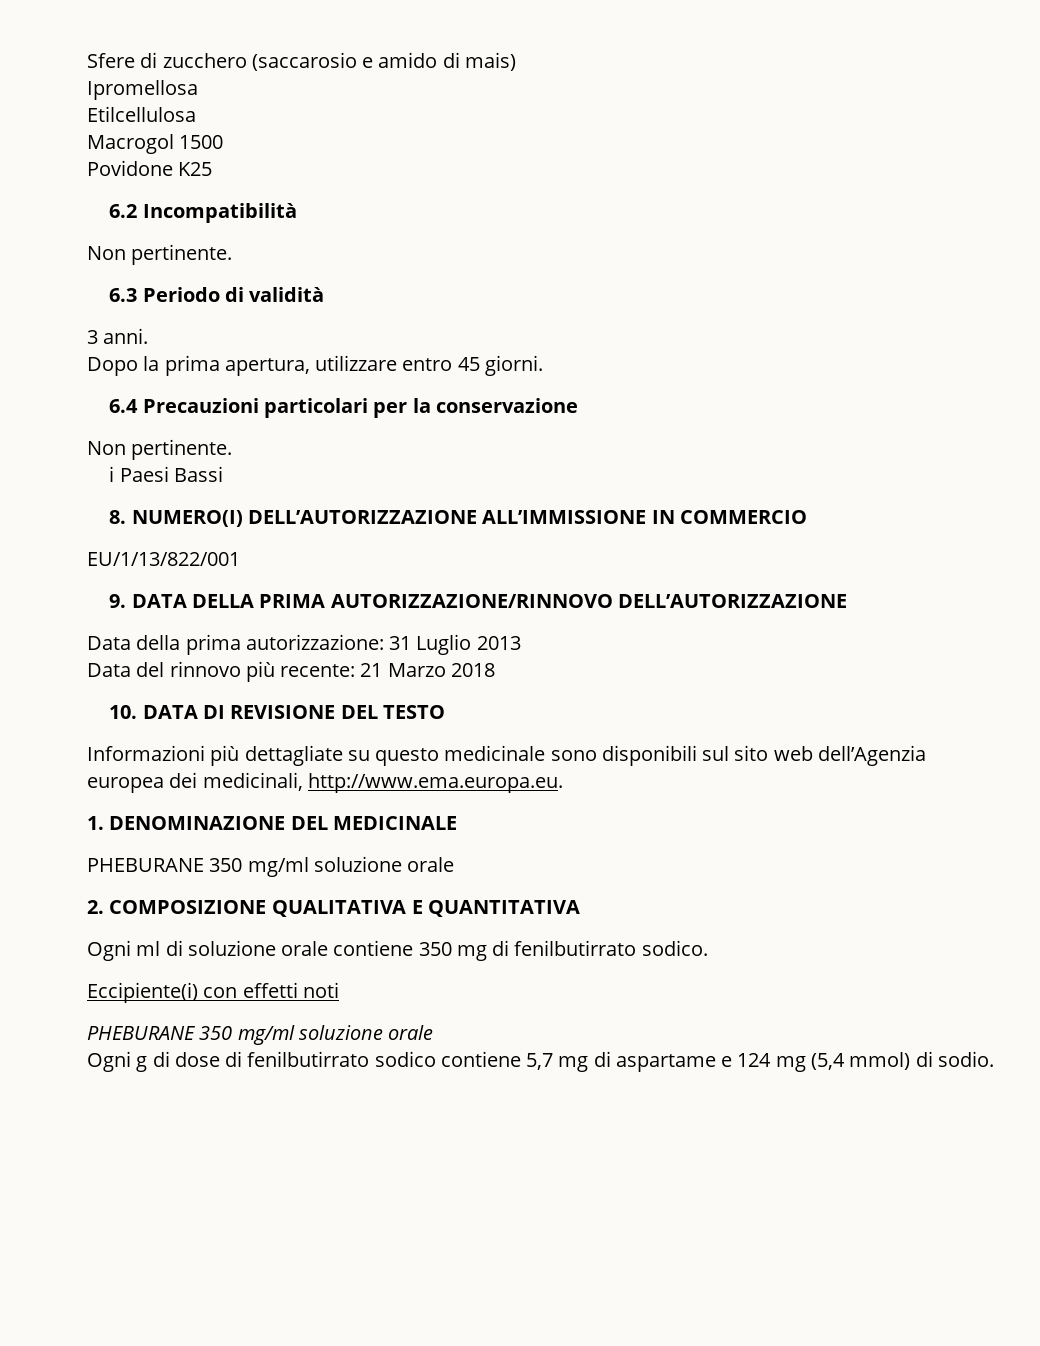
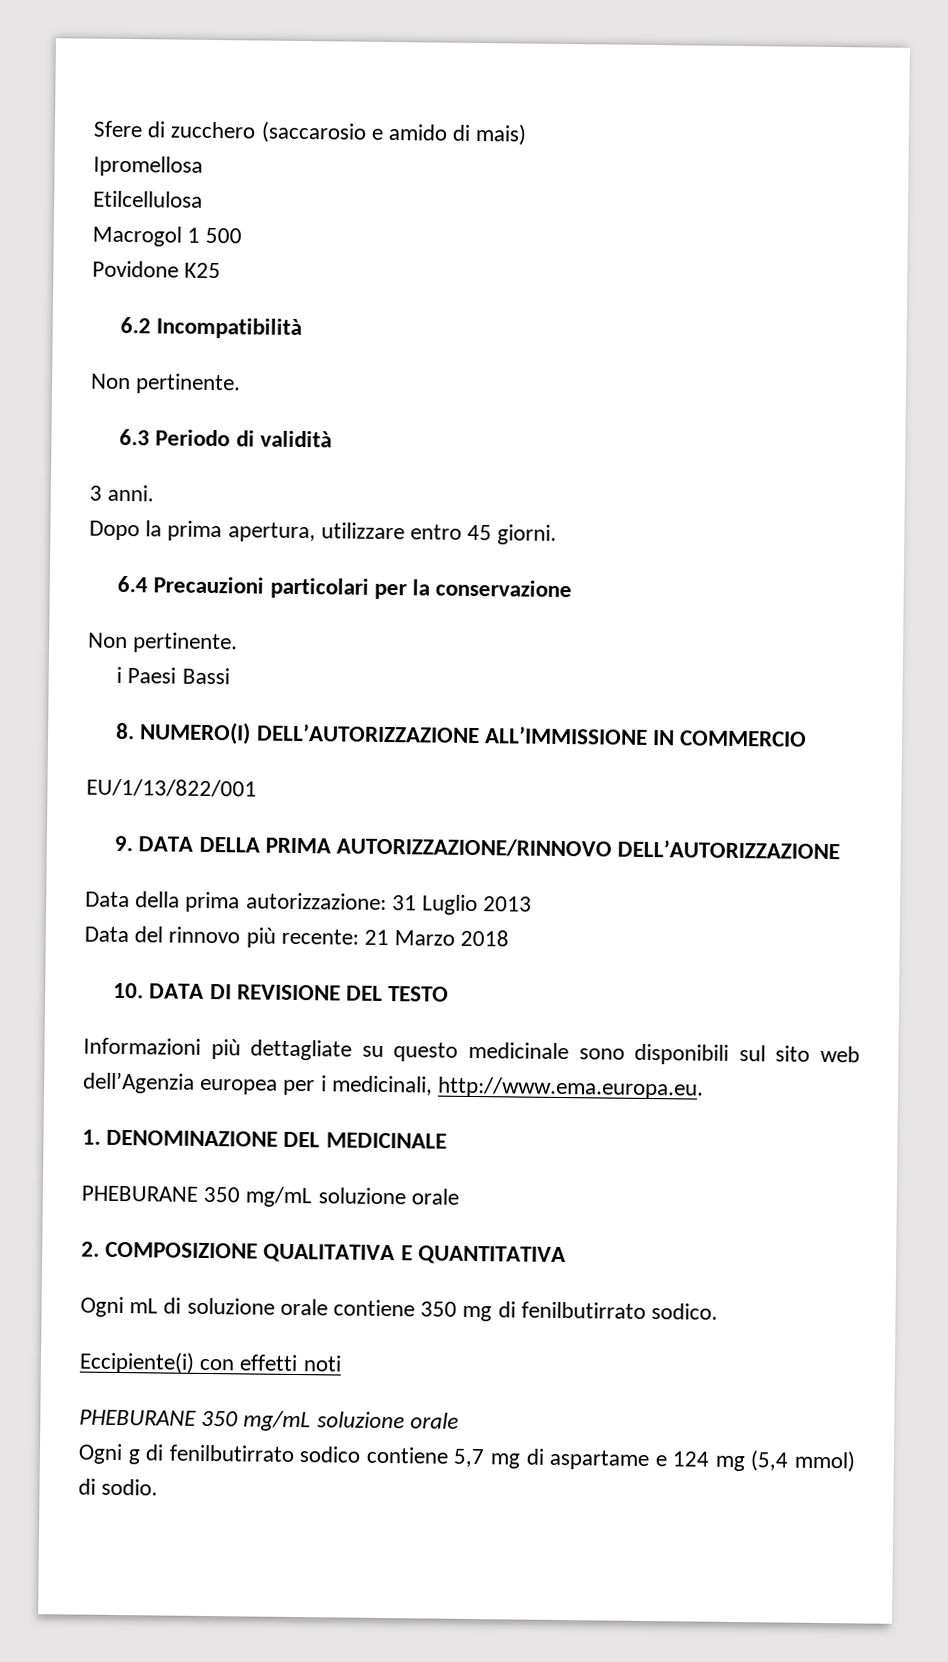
[179,135,224,149] 1500 -> [187,227,243,244] 1 500
[169,772,198,788] dei -> [282,1075,327,1096] per i
[247,857,309,877] mg/ml -> [245,1186,313,1208] mg/mL
[136,941,161,956] ml -> [129,1298,159,1314] mL
[237,1025,295,1045] mg/ml -> [243,1410,312,1432] mg/mL
[174,1051,243,1067] dose di -> (165, 1452) none

